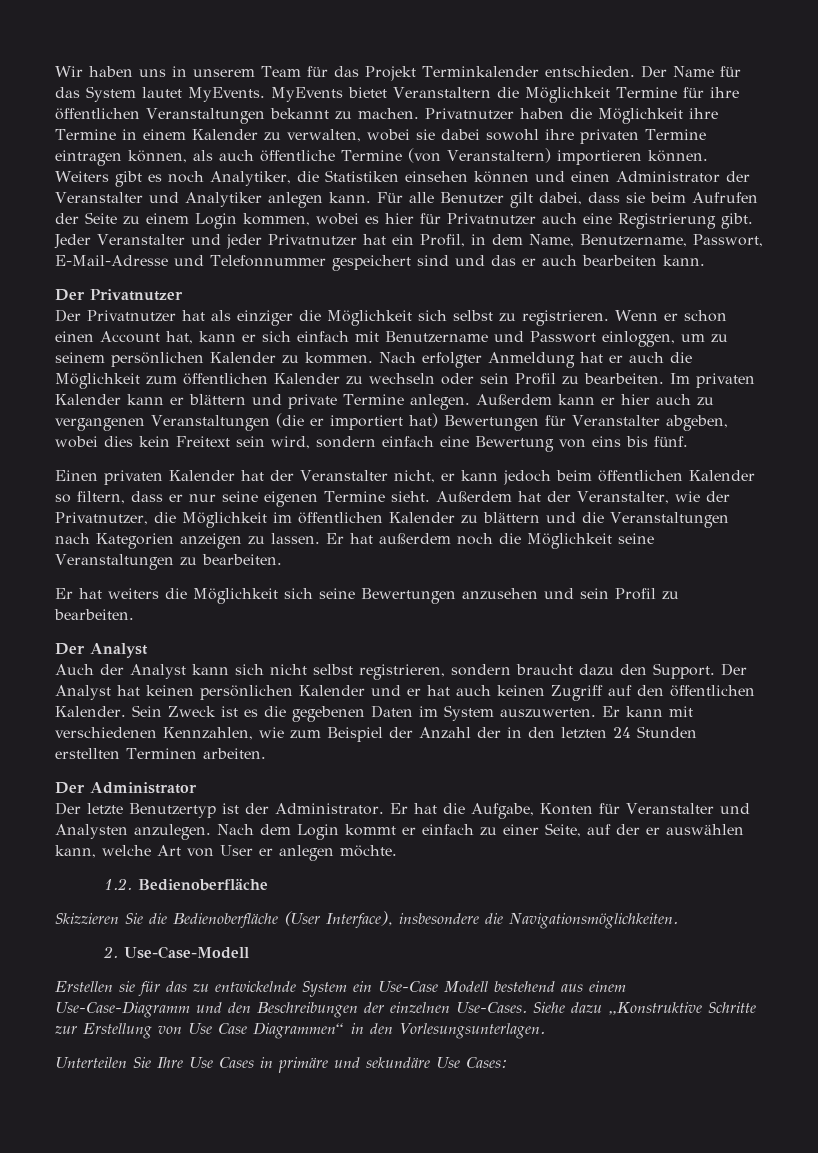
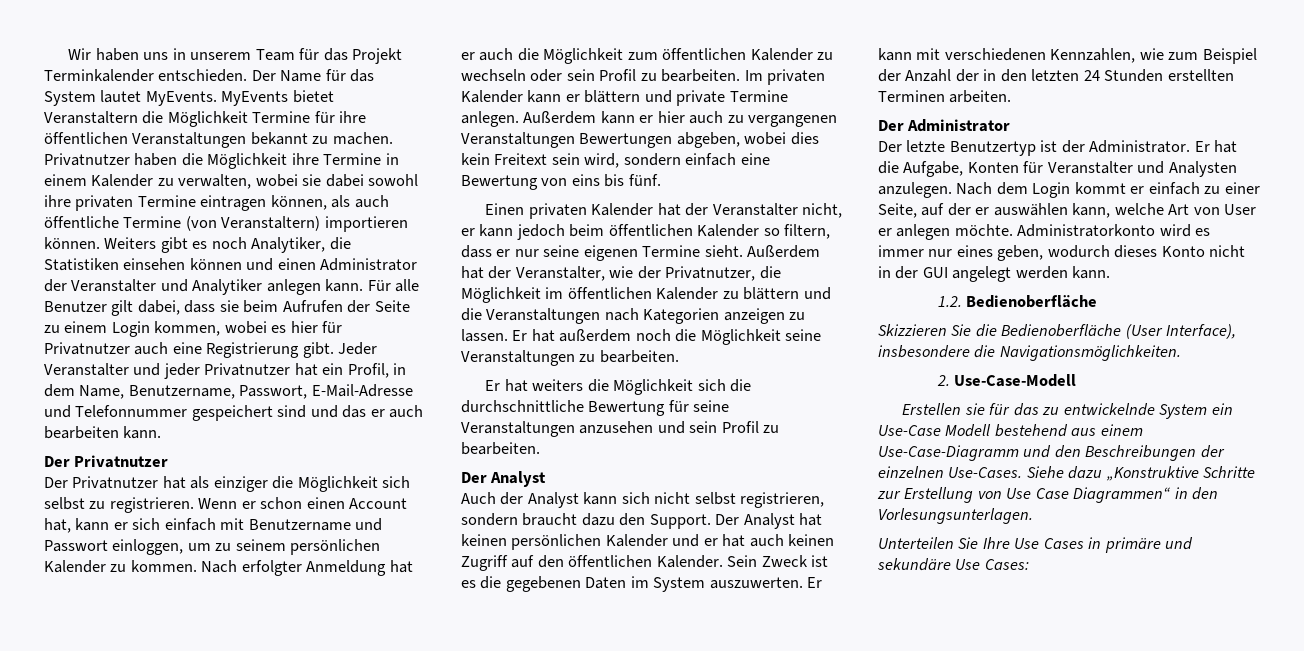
[275,413,660,431] (die er importiert hat) Bewertungen für Veranstalter -> [579,133,673,148] Bewertungen
[319,588,456,604] seine Bewertungen -> [730,379,752,392] [461,400,730,416] [461,421,575,437] die durchschnittliche Bewertung für seine Veranstaltungen
(397, 851) none -> [1017,224,1211,237] [878,245,1246,261] [878,266,1111,282] Administratorkonto wird es immer nur eines geben, wodurch dieses Konto nicht in der GUI angelegt werden kann.

